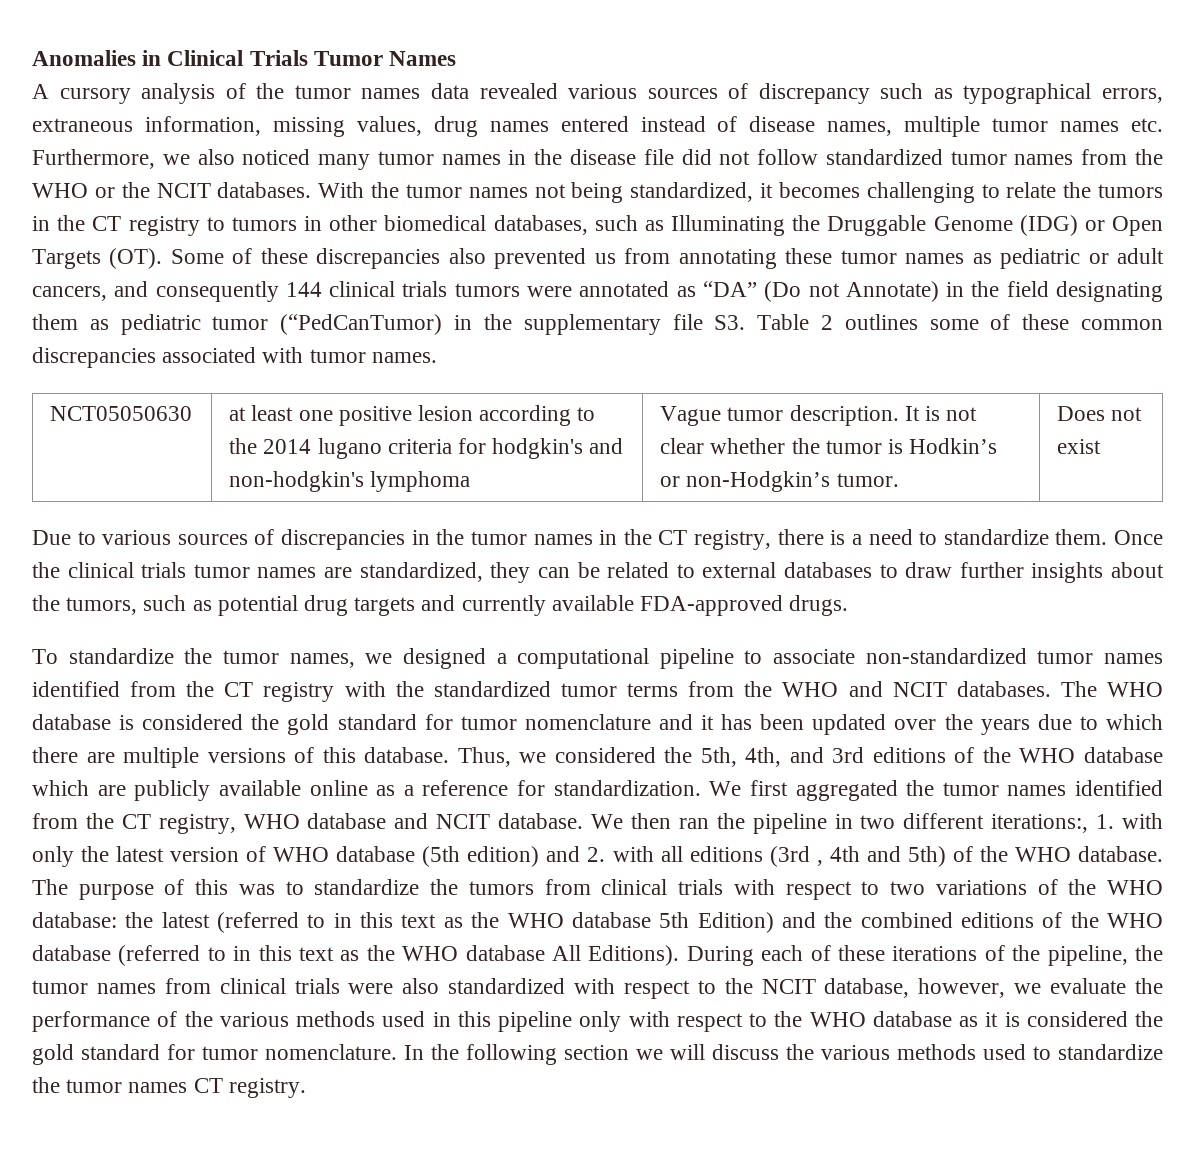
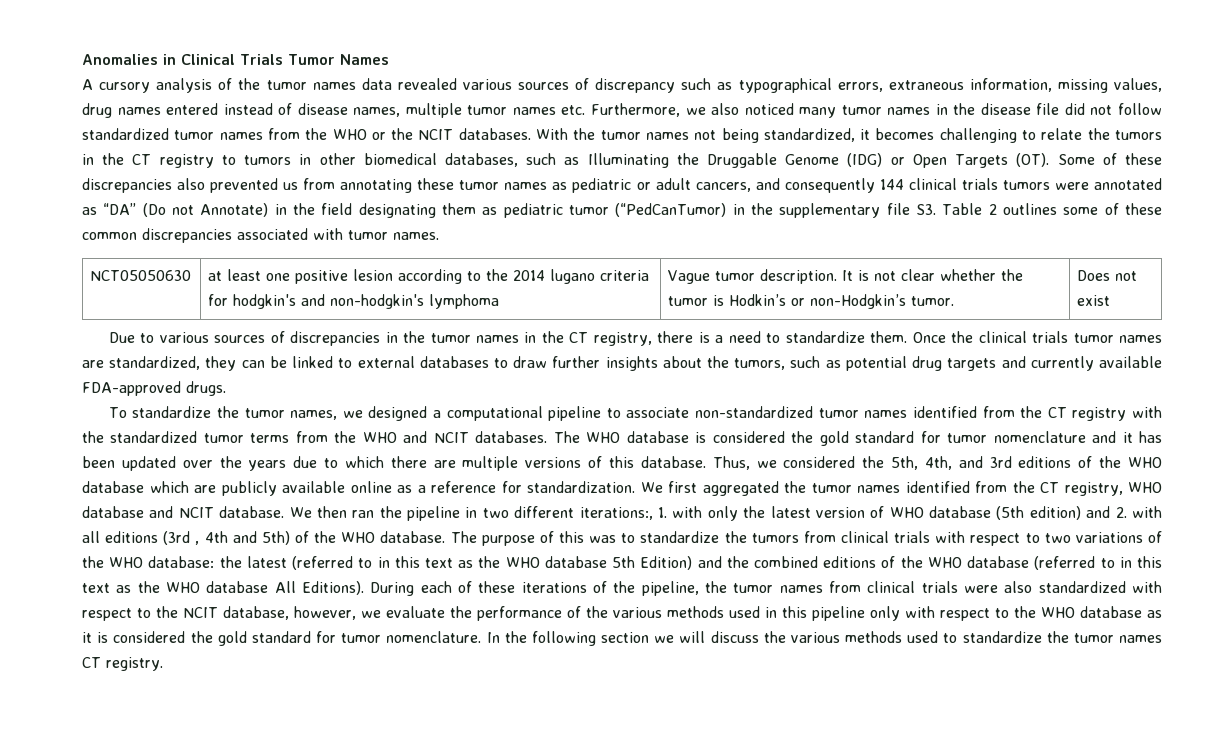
[607,562,670,578] related -> [292,356,334,368] linked

